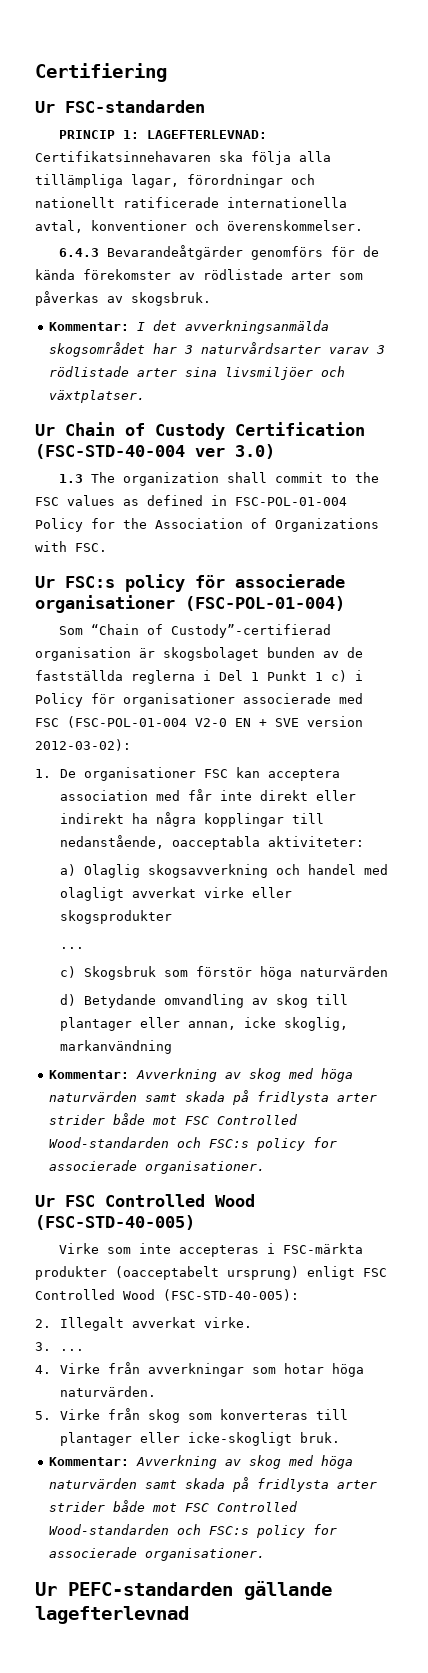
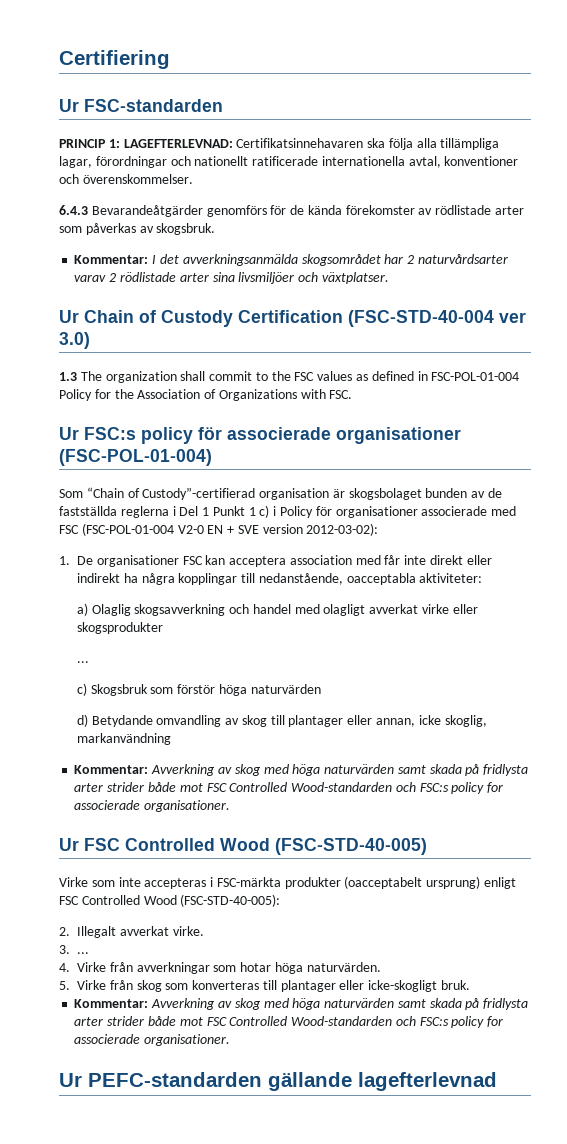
[184,345,194,354] 3 -> [407,255,415,264] 2
[376,345,386,354] 3 -> [109,273,117,282] 2

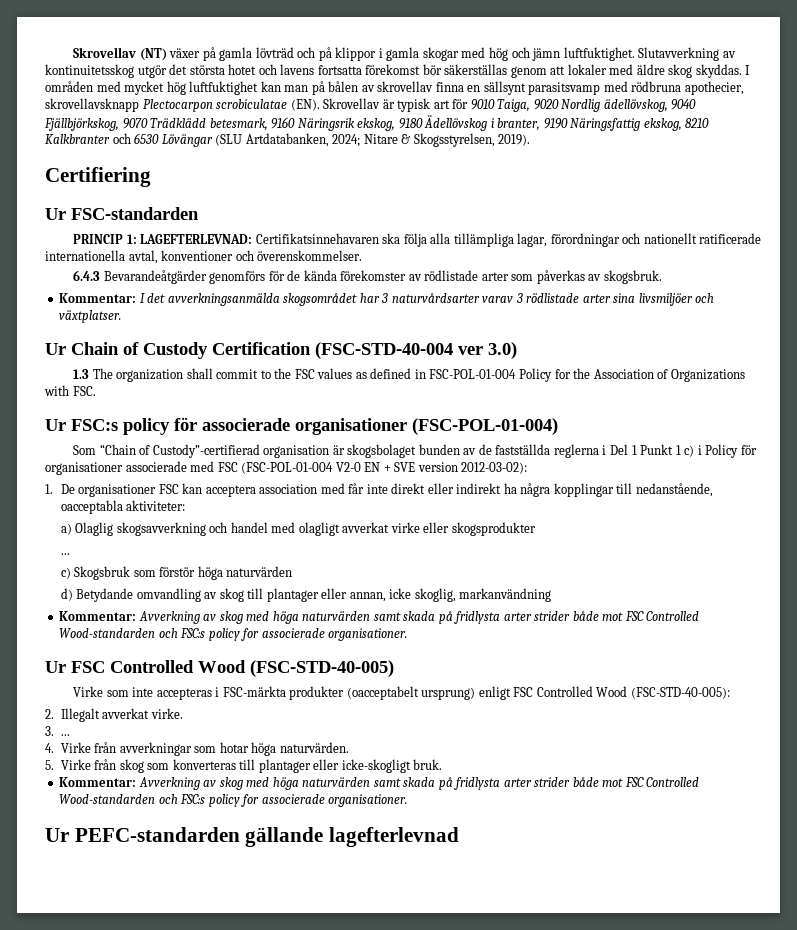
(59, 59) none -> [73,47,736,61] [45,64,751,78] [45,81,744,95] [45,98,697,112] [44,115,710,131] [45,133,531,147] Skrovellav (NT) växer på gamla lövträd och på klippor i gamla skogar med hög och jämn luftfuktighet. Slutavverkning av kontinuitetsskog utgör det största hotet och lavens fortsatta förekomst bör säkerställas genom att lokaler med äldre skog skyddas. I områden med mycket hög luftfuktighet kan man på bålen av skrovellav finna en sällsynt parasitsvamp med rödbruna apothecier, skrovellavsknapp Plectocarpon scrobiculatae (EN). Skrovellav är typisk art för 9010 Taiga, 9020 Nordlig ädellövskog, 9040 Fjällbjörkskog, 9070 Trädklädd betesmark, 9160 Näringsrik ekskog, 9180 Ädellövskog i branter, 9190 Näringsfattig ekskog, 8210 Kalkbranter och 6530 Lövängar (SLU Artdatabanken, 2024; Nitare & Skogsstyrelsen, 2019). //
[407,255,415,264] 2 -> [381,293,389,303] 3
[109,273,117,282] 2 -> [515,293,523,303] 3

